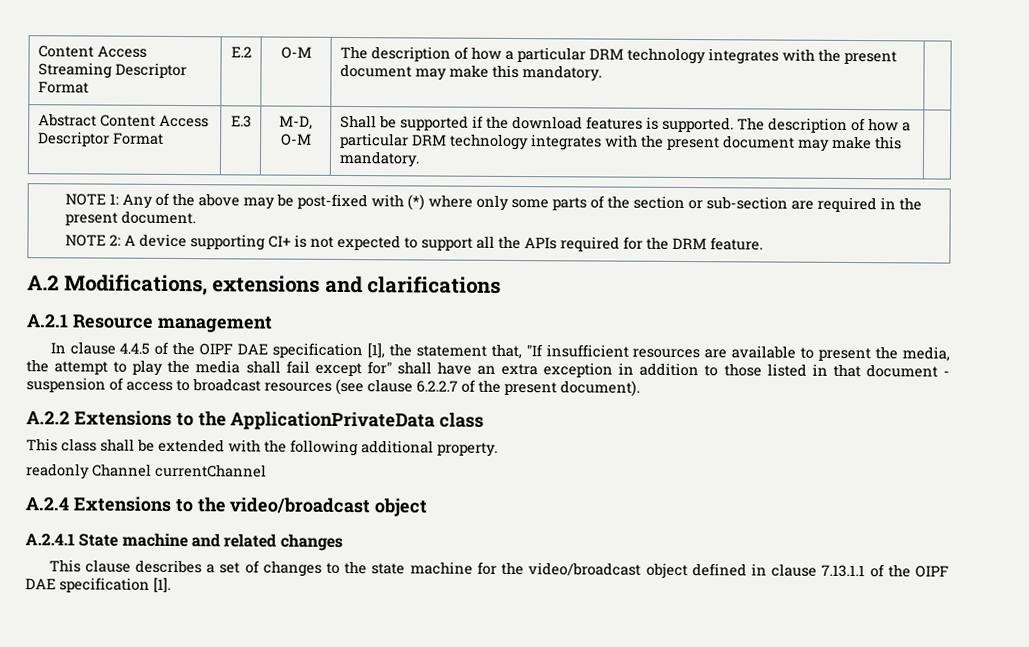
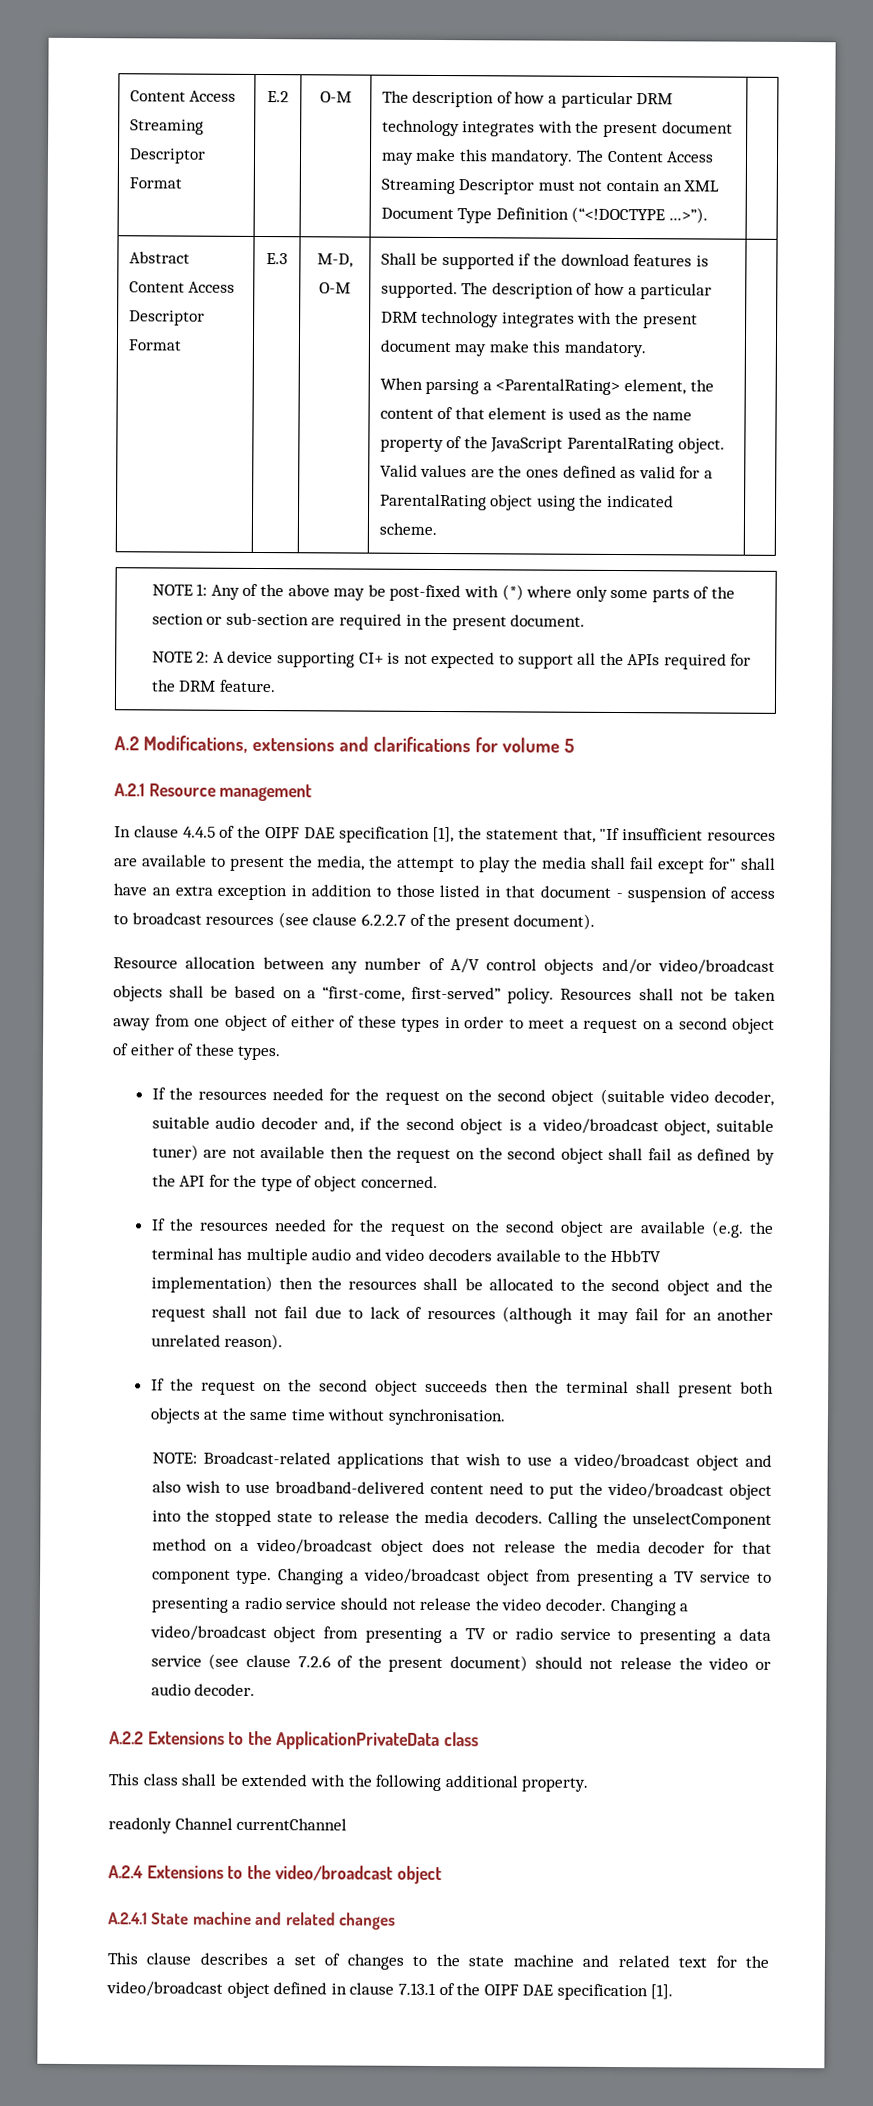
(602, 73) none -> [576,149,715,163] [380,178,720,195] [380,206,709,224] The Content Access Streaming Descriptor must not contain an XML Document Type Definition (“<!DOCTYPE ...>”).
(420, 159) none -> [379,377,714,396] [379,406,693,421] [379,436,725,454] [379,464,713,479] [379,493,675,511] [378,522,437,535] // When parsing a <ParentalRating> element, the content of that element is used as the name property of the JavaScript ParentalRating object. Valid values are the ones defined as valid for a ParentalRating object using the indicated scheme.
(502, 285) none -> [474,737,574,753] for volume 5
(640, 388) none -> [113,956,775,975] [113,985,776,1004] [113,1014,775,1034] [112,1043,282,1061] [151,1087,774,1106] [151,1116,774,1136] [151,1144,775,1165] [151,1174,438,1192] [151,1218,774,1238] [150,1247,662,1265] [150,1275,774,1296] [150,1305,773,1325] [150,1333,284,1351] [150,1378,774,1398] [149,1407,507,1426] [151,1451,772,1471] [151,1480,772,1500] [151,1509,772,1529] [151,1538,772,1556] [151,1568,773,1587] [150,1596,689,1616] [149,1625,771,1645] [150,1653,771,1673] [150,1683,256,1696] // Resource allocation between any number of A/V control objects and/or video/broadcast objects shall be based on a “first-come, first-served” policy. Resources shall not be taken away from one object of either of these types in order to meet a request on a second object of either of these types. // If the resources needed for the request on the second object (suitable video decoder, suitable audio decoder and, if the second object is a video/broadcast object, suitable tuner) are not available then the request on the second object shall fail as defined by the API for the type of object concerned. // If the resources needed for the request on the second object are available (e.g. the terminal has multiple audio and video decoders available to the HbbTV implementation) then the resources shall be allocated to the second object and the request shall not fail due to lack of resources (although it may fail for an another unrelated reason). // If the request on the second object succeeds then the terminal shall present both objects at the same time without synchronisation. // NOTE: Broadcast-related applications that wish to use a video/broadcast object and also wish to use broadband-delivered content need to put the video/broadcast object into the stopped state to release the media decoders. Calling the unselectComponent method on a video/broadcast object does not release the media decoder for that component type. Changing a video/broadcast object from presenting a TV service to presenting a radio service should not release the video decoder. Changing a video/broadcast object from presenting a TV or radio service to presenting a data service (see clause 7.2.6 of the present document) should not release the video or audio decoder.
(473, 568) none -> [582,1954,708,1968] and related text
[821,564,866,578] 7.13.1.1 -> [397,1982,436,1996] 7.13.1

